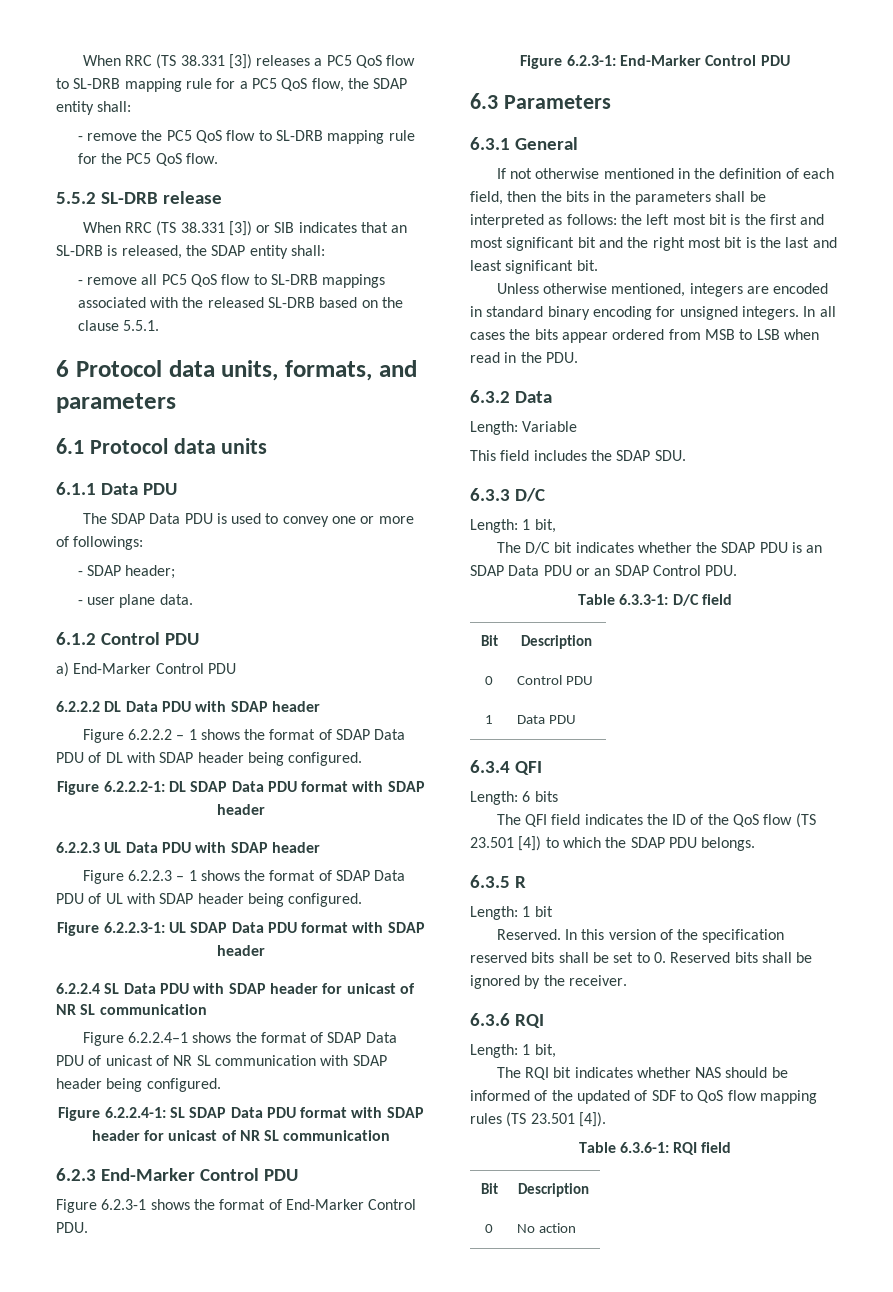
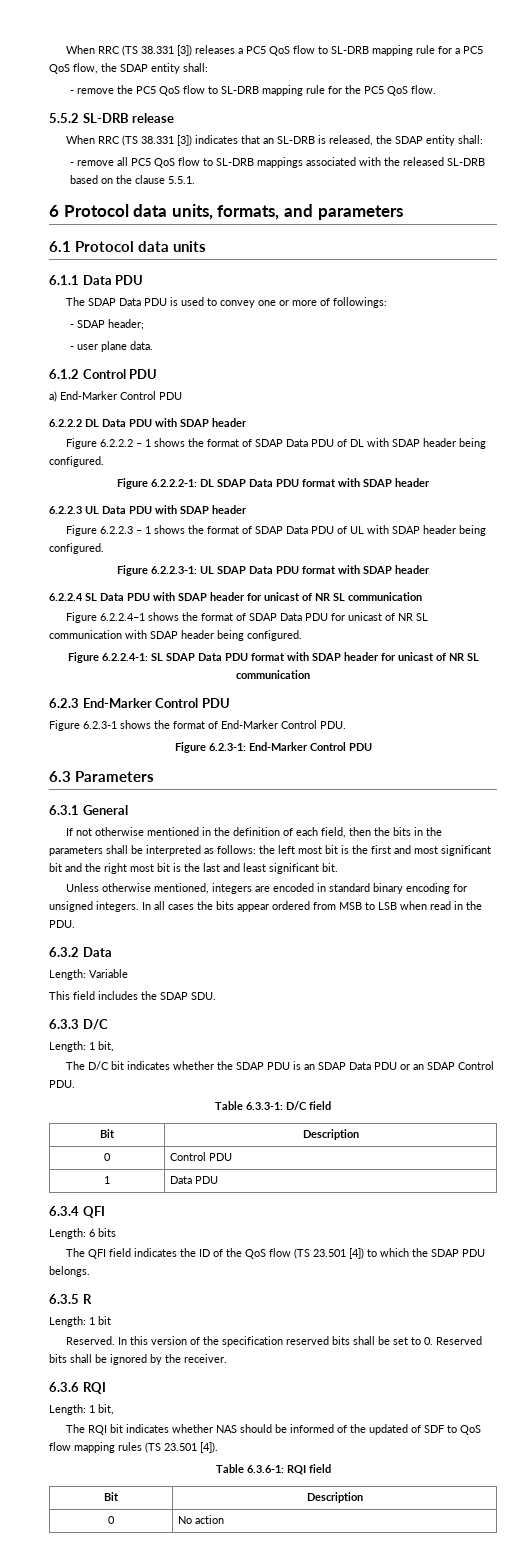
[256,222,295,233] or SIB -> (193, 140) none
[88,1055,102,1066] of -> [331,613,346,621] for

